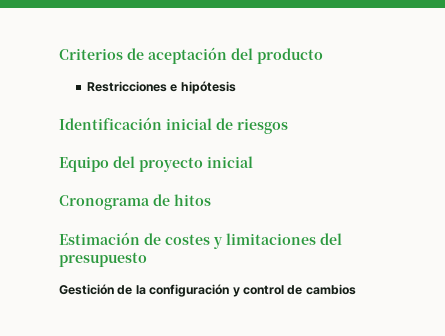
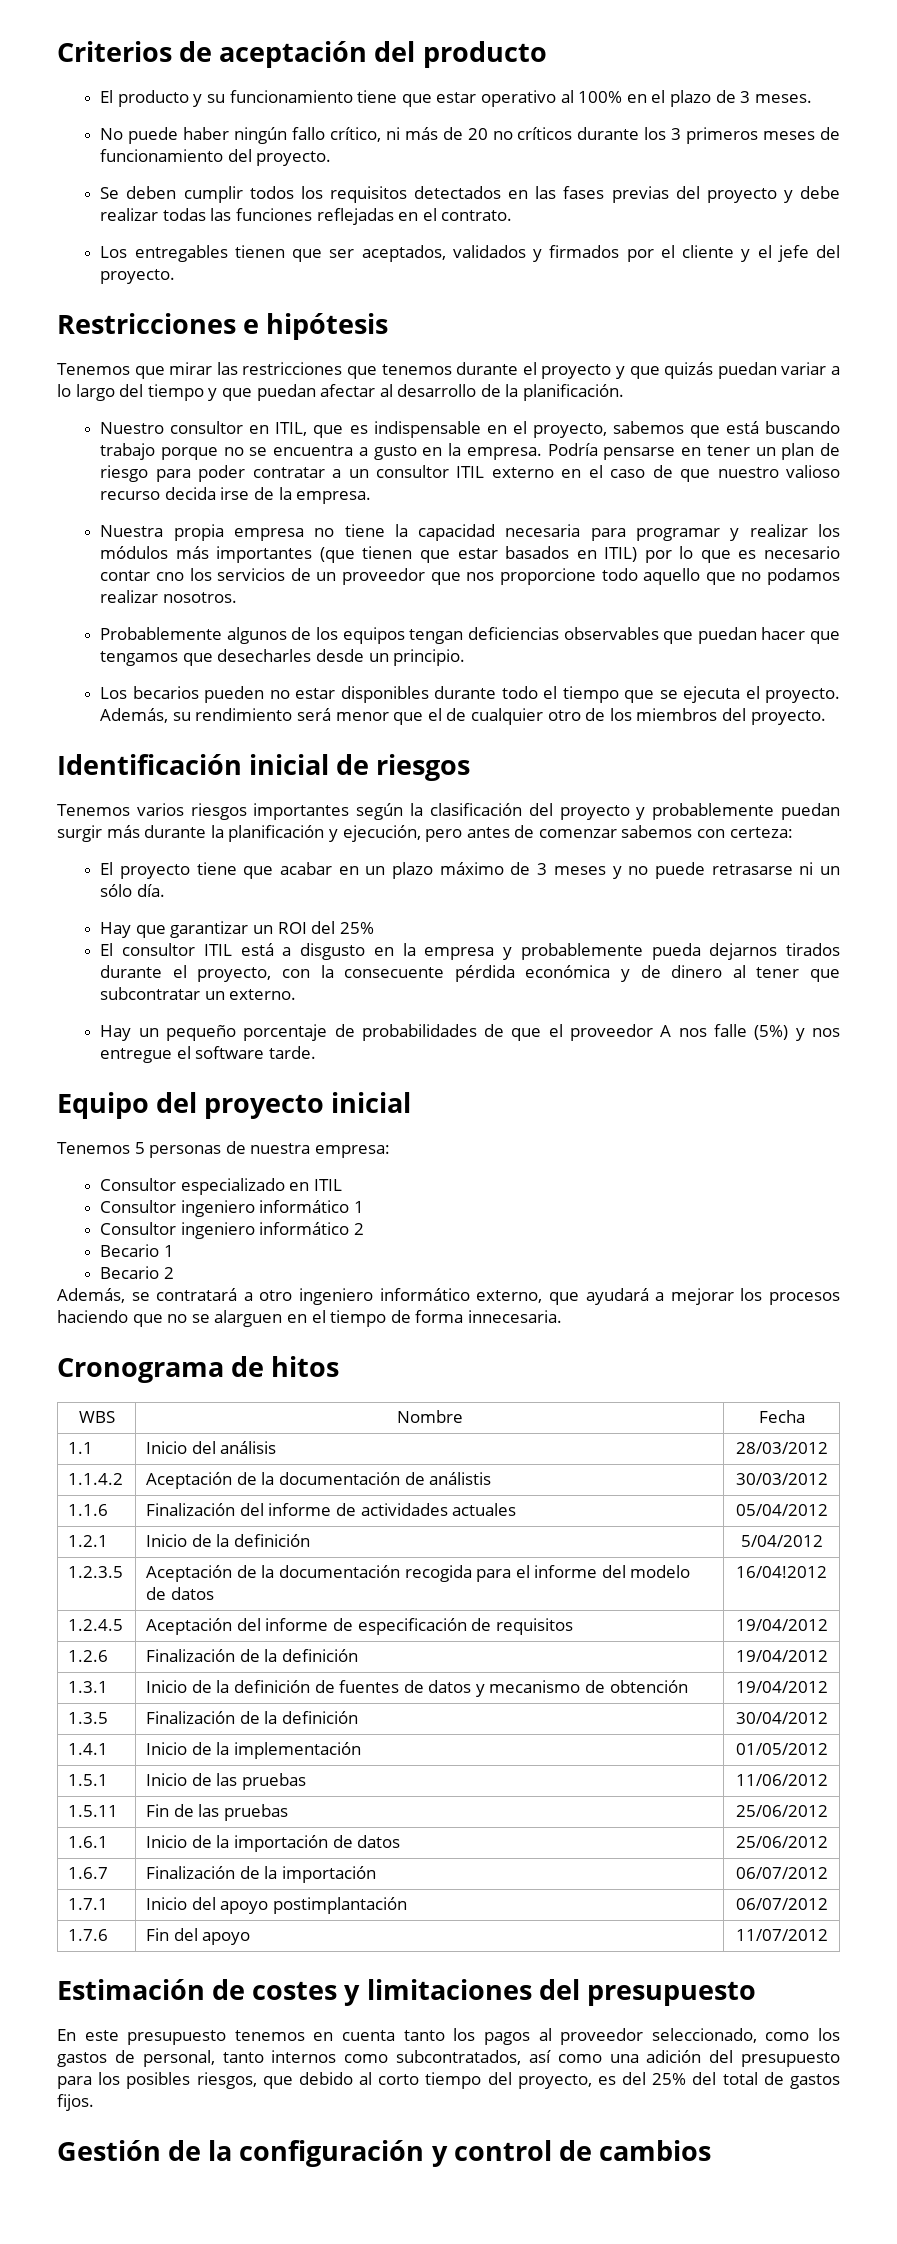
[86,81,236,94] [59,117,288,134] [59,156,253,172] [59,194,211,210] Restricciones e hipótesis // Identificación inicial de riesgos // Equipo del proyecto inicial // Cronograma de hitos -> [100,90,812,107] [100,127,840,144] [100,149,332,166] [100,186,840,203] [100,208,513,225] [100,245,841,262] [100,269,176,284] [57,313,389,340] [57,362,841,379] [57,384,625,401] [100,421,840,438] [100,443,841,460] [100,465,840,482] [100,487,372,504] [100,524,840,541] [100,546,840,563] [100,568,840,585] [100,590,237,603] [100,627,840,644] [100,649,466,666] [100,686,841,703] [100,708,826,725] [57,754,471,781] [57,803,840,820] [57,825,793,842] [100,862,840,879] [100,884,165,897] [100,921,374,938] [100,943,841,960] [100,965,840,982] [100,987,297,1000] [100,1024,840,1041] [100,1046,317,1063] [57,1092,412,1119] [57,1141,390,1158] [100,1178,343,1195] [100,1200,365,1217] [100,1222,365,1239] [100,1244,174,1257] [100,1266,174,1279] [57,1288,841,1305] [57,1310,562,1327] [57,1356,340,1383] [78,1411,115,1423] [396,1410,463,1423] [758,1410,805,1423] [68,1442,94,1454] [146,1441,277,1454] [735,1442,828,1454] [68,1473,124,1485] [146,1472,492,1489] [735,1473,828,1485] [68,1504,109,1516] [146,1503,517,1516] [735,1504,828,1516] [68,1535,109,1547] [146,1534,310,1547] [740,1535,823,1547] [68,1566,124,1578] [146,1565,691,1582] [146,1587,214,1600] [736,1566,827,1578] [68,1619,124,1631] [146,1618,573,1635] [735,1619,828,1631] [68,1650,109,1662] [146,1649,358,1662] [735,1650,828,1662] [68,1681,109,1693] [146,1680,688,1697] [735,1681,828,1693] [68,1712,109,1724] [146,1711,358,1724] [735,1712,828,1724] [68,1743,109,1755] [146,1742,361,1759] [735,1743,828,1755] [68,1774,109,1786] [146,1773,306,1790] [735,1774,828,1786] [68,1805,119,1817] [146,1804,288,1821] [735,1805,828,1817] [68,1836,109,1848] [146,1835,401,1852] [735,1836,828,1848] [68,1867,109,1879] [146,1866,376,1883] [735,1867,828,1879] [68,1898,109,1910] [146,1897,407,1914] [735,1898,828,1910] [68,1929,109,1941] [146,1928,251,1945] [735,1929,828,1941] El producto y su funcionamiento tiene que estar operativo al 100% en el plazo de 3 meses. // No puede haber ningún fallo crítico, ni más de 20 no críticos durante los 3 primeros meses de funcionamiento del proyecto. // Se deben cumplir todos los requisitos detectados en las fases previas del proyecto y debe realizar todas las funciones reflejadas en el contrato. // Los entregables tienen que ser aceptados, validados y firmados por el cliente y el jefe del proyecto. // Restricciones e hipótesis // Tenemos que mirar las restricciones que tenemos durante el proyecto y que quizás puedan variar a lo largo del tiempo y que puedan afectar al desarrollo de la planificación. // Nuestro consultor en ITIL, que es indispensable en el proyecto, sabemos que está buscando trabajo porque no se encuentra a gusto en la empresa. Podría pensarse en tener un plan de riesgo para poder contratar a un consultor ITIL externo en el caso de que nuestro valioso recurso decida irse de la empresa. // Nuestra propia empresa no tiene la capacidad necesaria para programar y realizar los módulos más importantes (que tienen que estar basados en ITIL) por lo que es necesario contar cno los servicios de un proveedor que nos proporcione todo aquello que no podamos realizar nosotros. // Probablemente algunos de los equipos tengan deficiencias observables que puedan hacer que tengamos que desecharles desde un principio. // Los becarios pueden no estar disponibles durante todo el tiempo que se ejecuta el proyecto. Además, su rendimiento será menor que el de cualquier otro de los miembros del proyecto. // Identificación inicial de riesgos // Tenemos varios riesgos importantes según la clasificación del proyecto y probablemente puedan surgir más durante la planificación y ejecución, pero antes de comenzar sabemos con certeza: // El proyecto tiene que acabar en un plazo máximo de 3 meses y no puede retrasarse ni un sólo día. // Hay que garantizar un ROI del 25% // El consultor ITIL está a disgusto en la empresa y probablemente pueda dejarnos tirados durante el proyecto, con la consecuente pérdida económica y de dinero al tener que subcontratar un externo. // Hay un pequeño porcentaje de probabilidades de que el proveedor A nos falle (5%) y nos entregue el software tarde. // Equipo del proyecto inicial // Tenemos 5 personas de nuestra empresa: // Consultor especializado en ITIL // Consultor ingeniero informático 1 // Consultor ingeniero informático 2 // Becario 1 // Becario 2 // Además, se contratará a otro ingeniero informático externo, que ayudará a mejorar los procesos haciendo que no se alarguen en el tiempo de forma innecesaria. // Cronograma de hitos // WBS | Nombre | Fecha // 1.1 | Inicio del análisis | 28/03/2012 // 1.1.4.2 | Aceptación de la documentación de análistis | 30/03/2012 // 1.1.6 | Finalización del informe de actividades actuales | 05/04/2012 // 1.2.1 | Inicio de la definición | 5/04/2012 // 1.2.3.5 | Aceptación de la documentación recogida para el informe del modelo de datos | 16/04!2012 // 1.2.4.5 | Aceptación del informe de especificación de requisitos | 19/04/2012 // 1.2.6 | Finalización de la definición | 19/04/2012 // 1.3.1 | Inicio de la definición de fuentes de datos y mecanismo de obtención | 19/04/2012 // 1.3.5 | Finalización de la definición | 30/04/2012 // 1.4.1 | Inicio de la implementación | 01/05/2012 // 1.5.1 | Inicio de las pruebas | 11/06/2012 // 1.5.11 | Fin de las pruebas | 25/06/2012 // 1.6.1 | Inicio de la importación de datos | 25/06/2012 // 1.6.7 | Finalización de la importación | 06/07/2012 // 1.7.1 | Inicio del apoyo postimplantación | 06/07/2012 // 1.7.6 | Fin del apoyo | 11/07/2012
[59,284,114,295] Gestición -> [57,2028,840,2045] [57,2050,841,2067] [57,2072,840,2089] [57,2094,94,2111] [57,2140,161,2161] En este presupuesto tenemos en cuenta tanto los pagos al proveedor seleccionado, como los gastos de personal, tanto internos como subcontratados, así como una adición del presupuesto para los posibles riesgos, que debido al corto tiempo del proyecto, es del 25% del total de gastos fijos. // Gestión

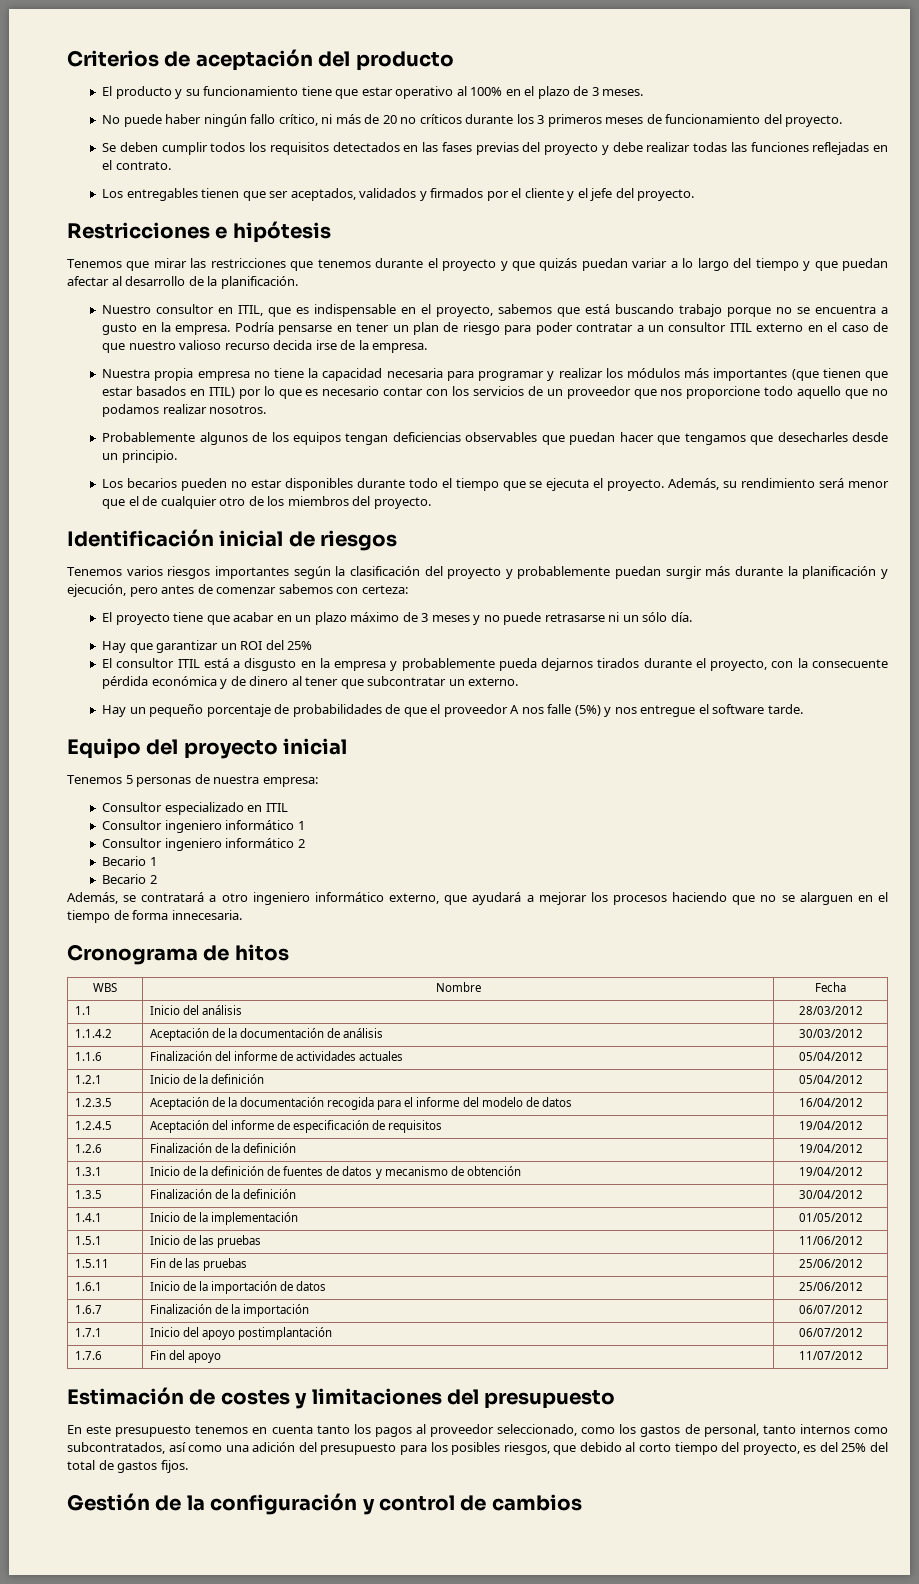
[155,572,184,581] cno -> [426,389,449,396] con
[429,1472,492,1485] análistis -> [343,1028,384,1038] análisis
[740,1535,823,1547] 5/04/2012 -> [798,1075,863,1084] 05/04/2012
[736,1566,827,1578] 16/04!2012 -> [798,1098,863,1107] 16/04/2012

